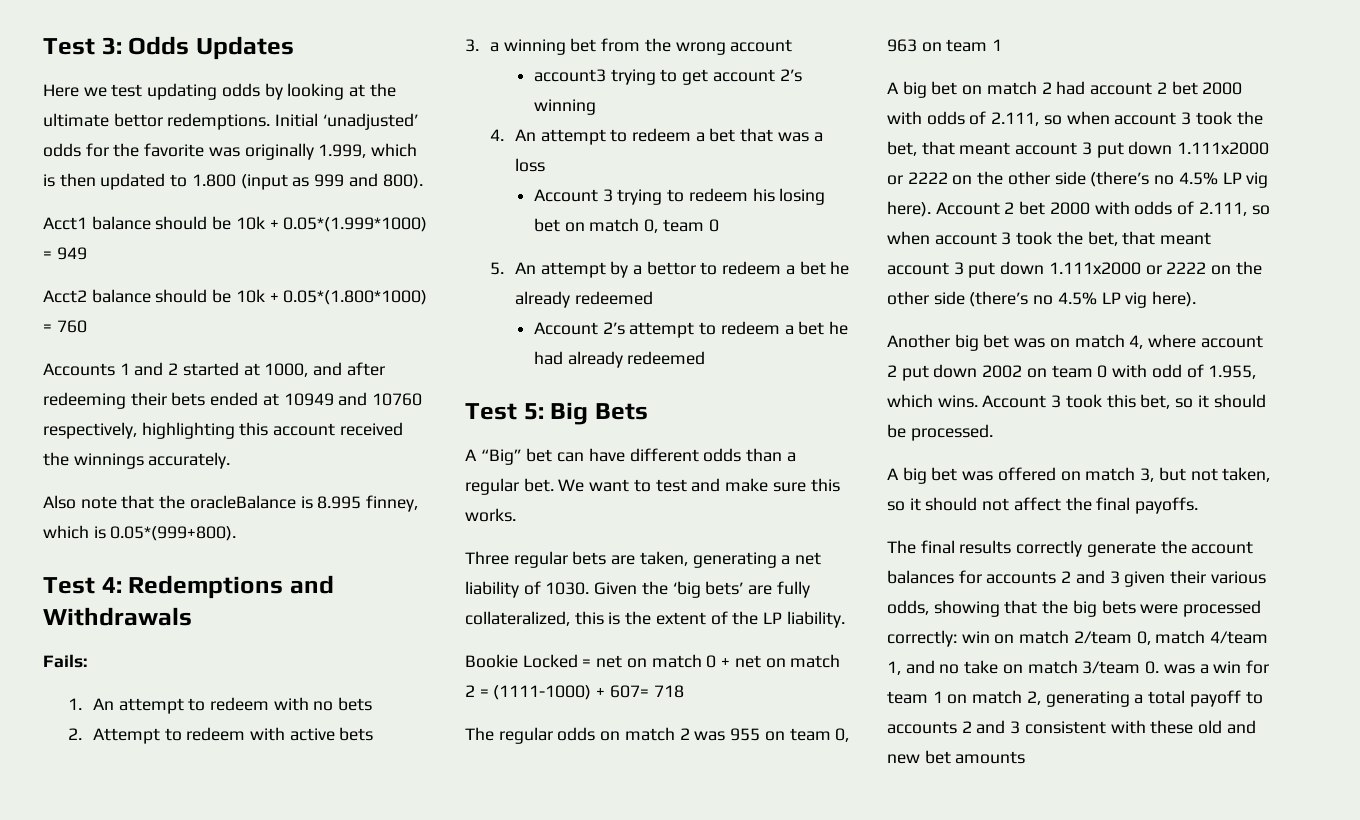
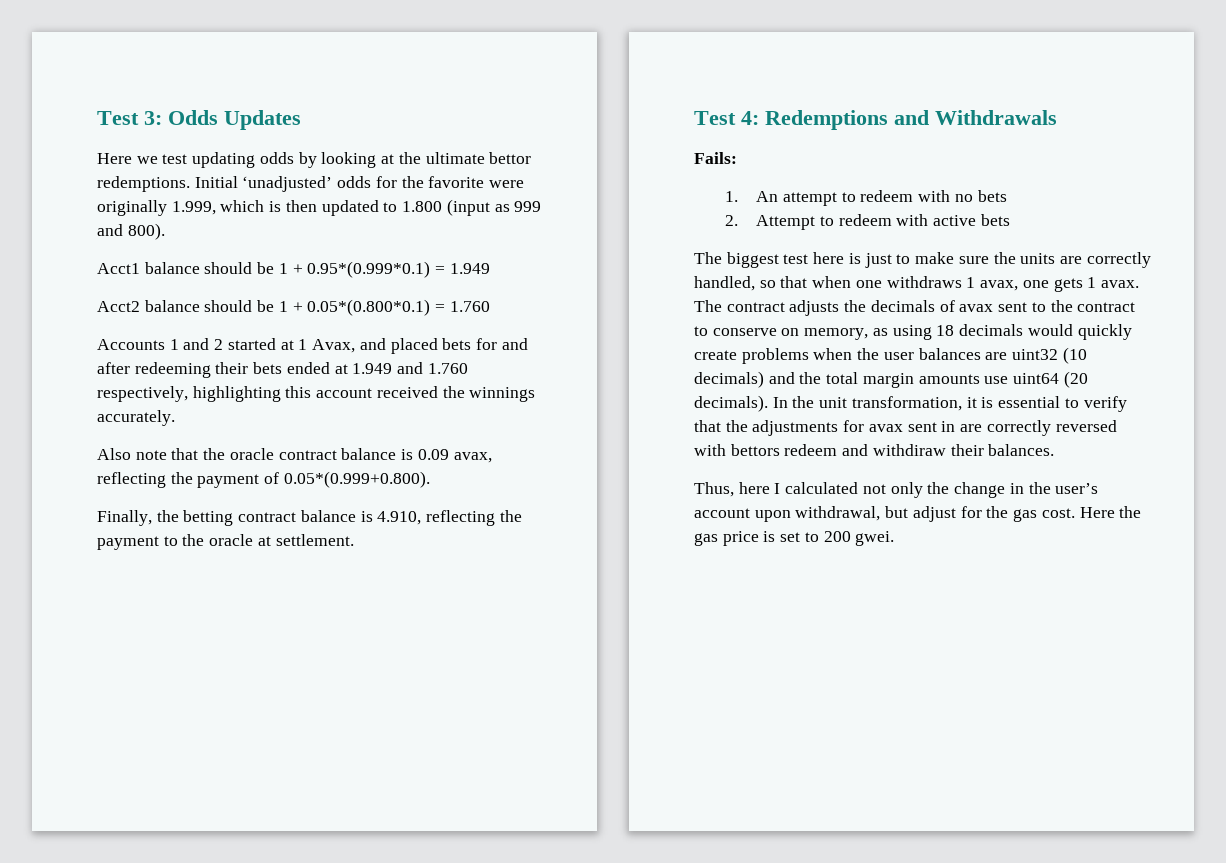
[208,147,240,157] was -> [489,180,525,188] were
[235,216,428,232] [43,247,87,260] 10k + 0.05*(1.999*1000) = 949 -> [278,261,490,278] 1 + 0.95*(0.999*0.1) = 1.949
[235,289,428,305] [43,320,87,333] 10k + 0.05*(1.800*1000) = 760 -> [278,299,490,316] 1 + 0.05*(0.800*0.1) = 1.760
[264,363,309,377] 1000, -> [298,338,497,354] 1 Avax, and placed bets for
[283,392,423,406] 10949 and 10760 -> [352,362,468,374] 1.949 and 1.760
[189,495,419,512] [43,525,237,541] oracleBalance is 8.995 finney, which is 0.05*(999+800). -> [229,448,492,463] [97,471,430,488] [97,510,522,526] [97,534,354,550] oracle contract balance is 0.09 avax, reflecting the payment of 0.05*(0.999+0.800). // Finally, the betting contract balance is 4.910, reflecting the payment to the oracle at settlement.
[465,38,793,55] [534,69,802,85] [534,99,597,115] [489,128,823,145] [514,158,545,172] [534,188,826,205] [534,218,719,233] [489,261,850,278] [514,291,653,308] [534,321,849,338] [534,351,706,368] [465,402,648,425] [465,448,796,465] [465,478,840,495] [465,508,516,522] [465,551,822,568] [465,581,810,598] [465,611,845,628] [465,654,841,668] [465,685,684,700] [465,727,850,744] [887,39,1003,52] [887,81,1243,98] [887,111,1263,126] [887,141,1270,158] [887,171,1269,188] [887,201,1270,217] [887,231,1212,246] [887,261,1262,278] [887,291,1197,308] [887,334,1263,351] [887,364,1257,381] [887,394,1266,409] [887,424,993,441] [887,467,1271,484] [887,497,1199,514] [887,540,1254,557] [887,570,1266,587] [887,600,1262,617] [887,630,1269,647] [887,660,1269,675] [887,690,1263,707] [887,720,1256,734] [887,750,1026,764] 3. a winning bet from the wrong account // account3 trying to get account 2’s winning // 4. An attempt to redeem a bet that was a loss // Account 3 trying to redeem his losing bet on match 0, team 0 // 5. An attempt by a bettor to redeem a bet he already redeemed // Account 2’s attempt to redeem a bet he had already redeemed // Test 5: Big Bets // A “Big” bet can have different odds than a regular bet. We want to test and make sure this works. // Three regular bets are taken, generating a net liability of 1030. Given the ‘big bets’ are fully collateralized, this is the extent of the LP liability. // Bookie Locked = net on match 0 + net on match 2 = (1111-1000) + 607= 718 // The regular odds on match 2 was 955 on team 0, 963 on team 1 // A big bet on match 2 had account 2 bet 2000 with odds of 2.111, so when account 3 took the bet, that meant account 3 put down 1.111x2000 or 2222 on the other side (there’s no 4.5% LP vig here). Account 2 bet 2000 with odds of 2.111, so when account 3 took the bet, that meant account 3 put down 1.111x2000 or 2222 on the other side (there’s no 4.5% LP vig here). // Another big bet was on match 4, where account 2 put down 2002 on team 0 with odd of 1.955, which wins. Account 3 took this bet, so it should be processed. // A big bet was offered on match 3, but not taken, so it should not affect the final payoffs. // The final results correctly generate the account balances for accounts 2 and 3 given their various odds, showing that the big bets were processed correctly: win on match 2/team 0, match 4/team 1, and no take on match 3/team 0. was a win for team 1 on match 2, generating a total payoff to accounts 2 and 3 consistent with these old and new bet amounts -> [694,252,1151,268] [694,276,1139,292] [694,300,1136,316] [694,324,1132,340] [694,347,1087,364] [694,371,1088,388] [694,395,1127,412] [694,420,1117,436] [694,444,1055,456] [694,482,1099,498] [694,506,1142,522] [694,531,895,546] The biggest test here is just to make sure the units are correctly handled, so that when one withdraws 1 avax, one gets 1 avax. The contract adjusts the decimals of avax sent to the contract to conserve on memory, as using 18 decimals would quickly create problems when the user balances are uint32 (10 decimals) and the total margin amounts use uint64 (20 decimals). In the unit transformation, it is essential to verify that the adjustments for avax sent in are correctly reversed with bettors redeem and withdiraw their balances. // Thus, here I calculated not only the change in the user’s account upon withdrawal, but adjust for the gas cost. Here the gas price is set to 200 gwei.

